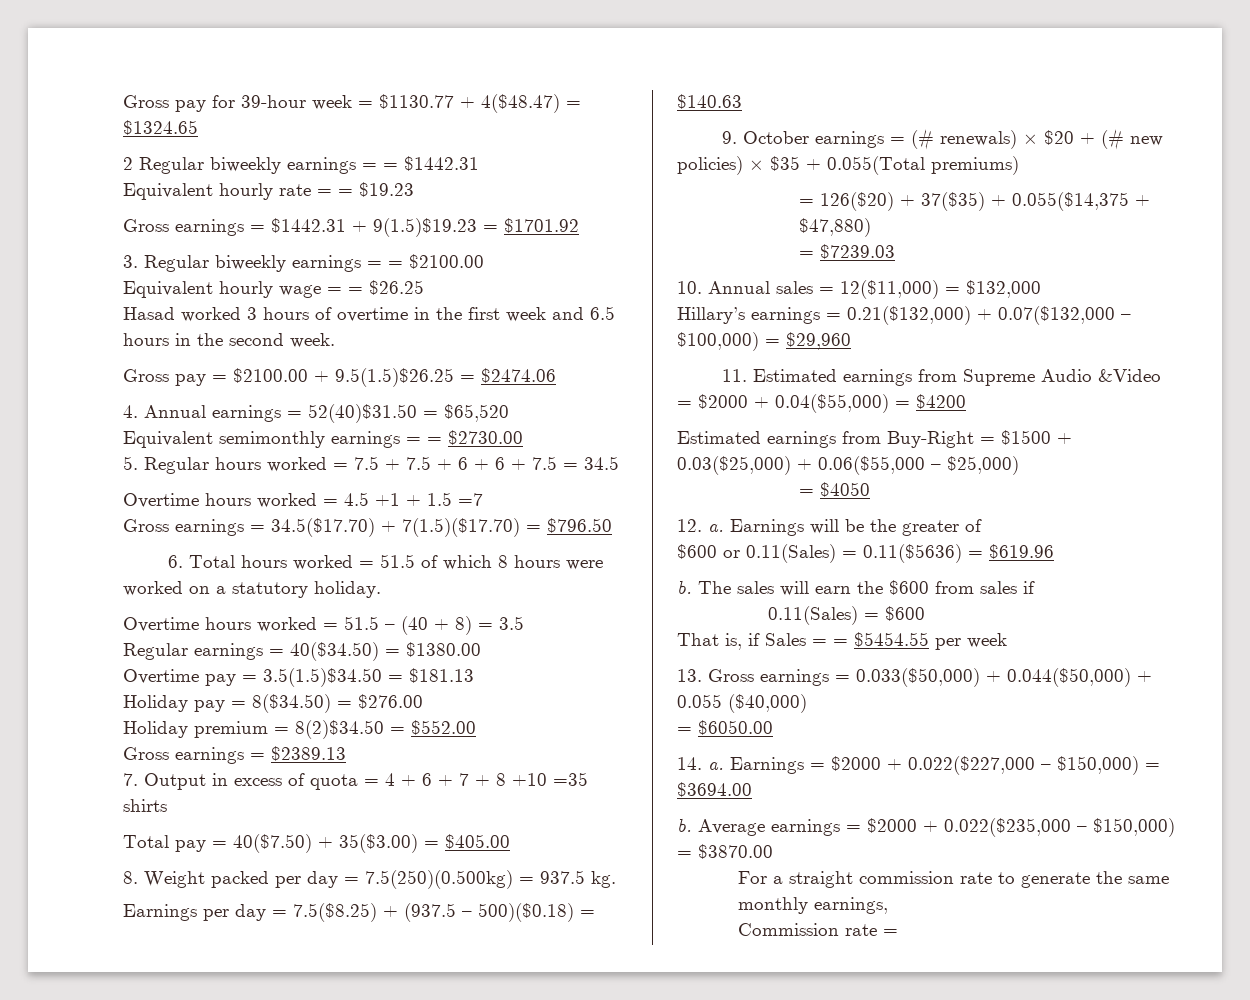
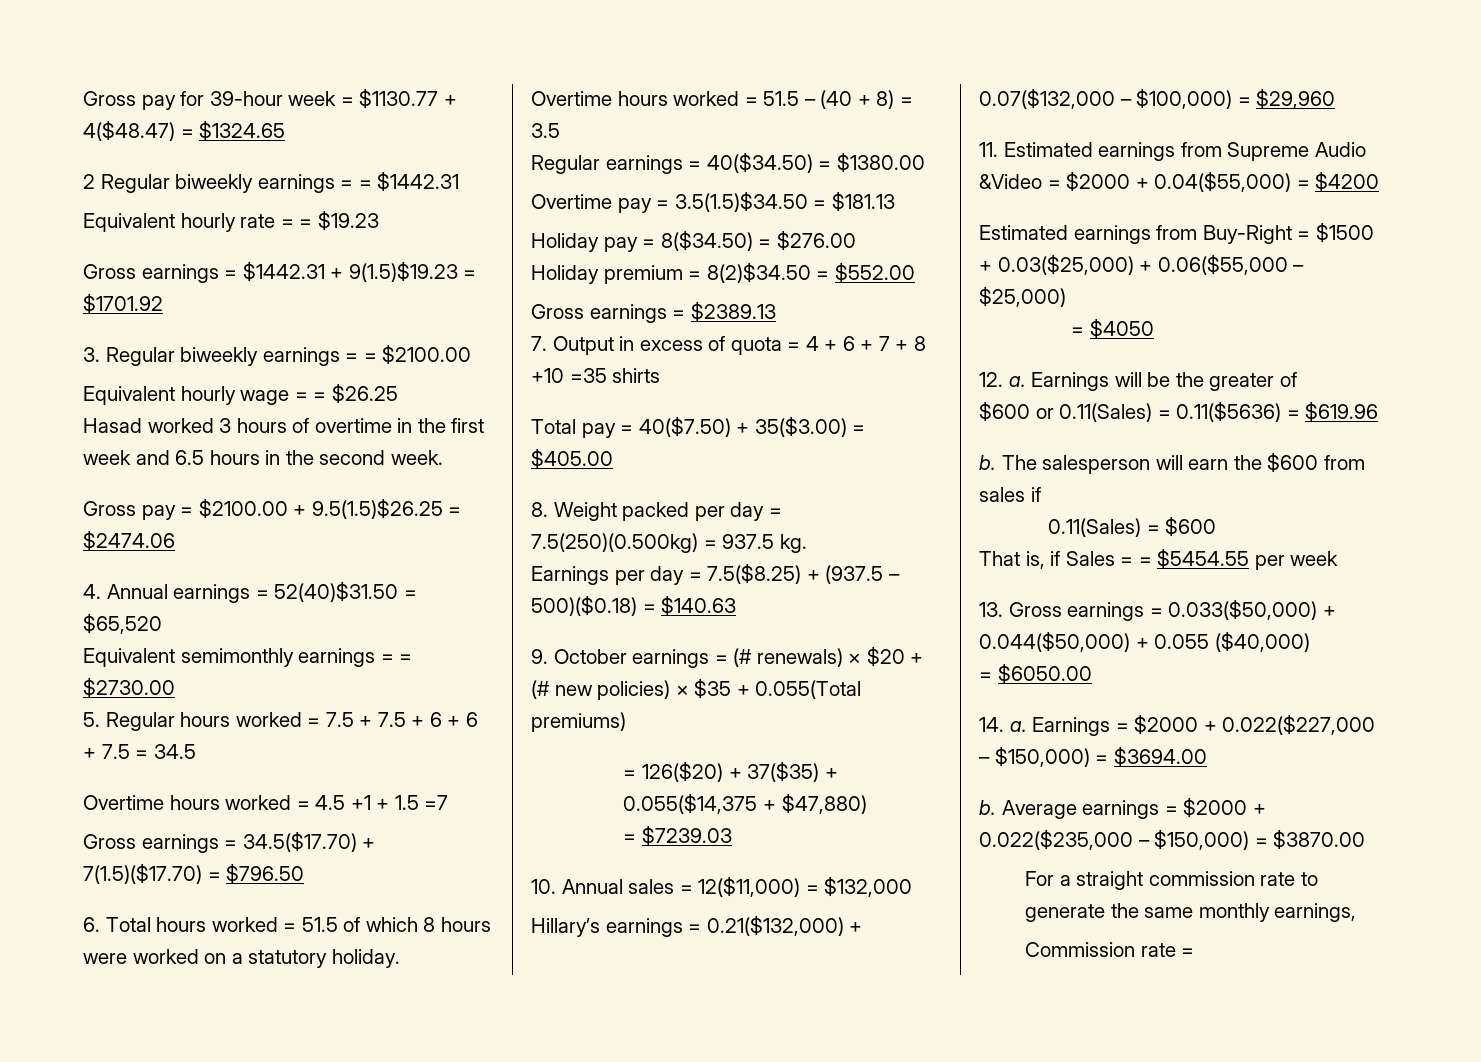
[737,581,774,594] sales -> [1042,455,1151,474] salesperson

